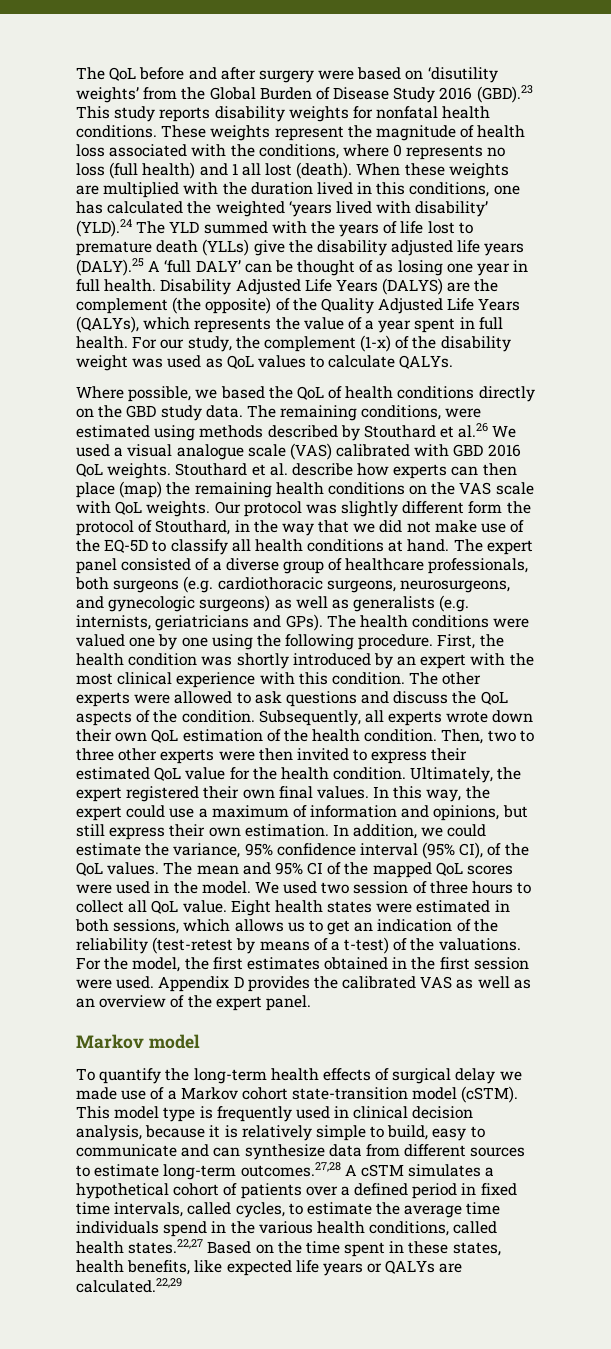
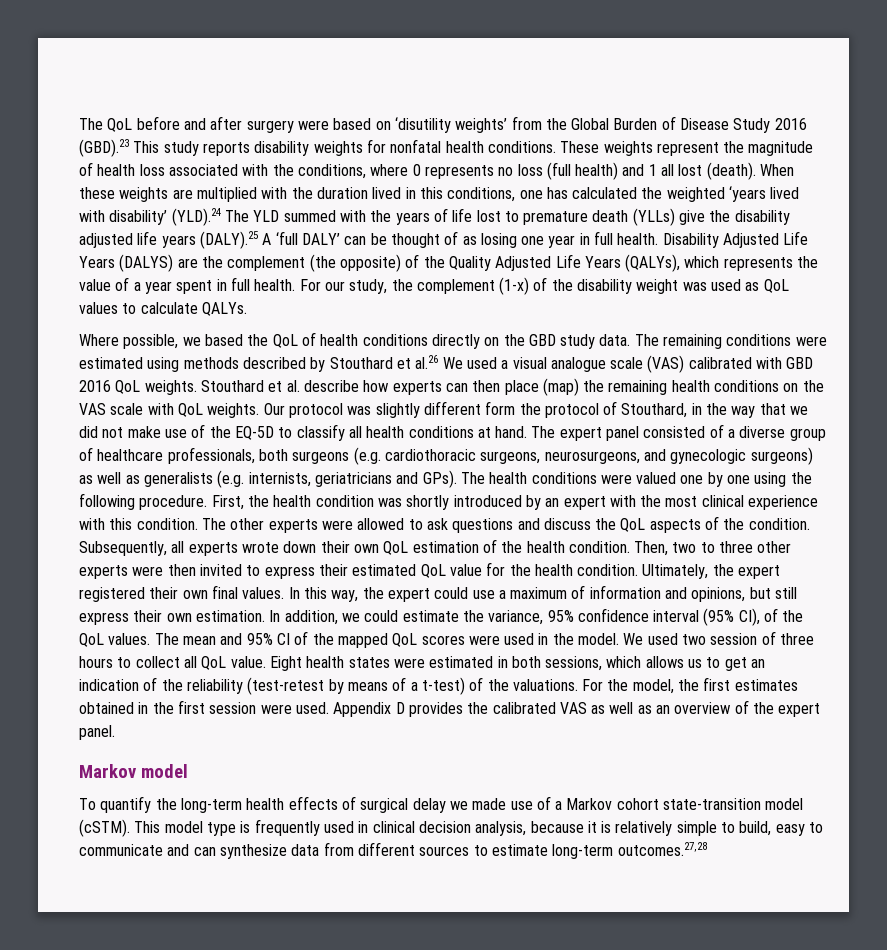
[361,405,442,420] conditions, -> [726,334,792,346] conditions
[344,1164,495,1177] [76,1183,517,1199] [76,1202,501,1218] [76,1221,498,1237] [76,1239,501,1257] [76,1260,463,1276] [76,1278,182,1293] A cSTM simulates a hypothetical cohort of patients over a defined period in fixed time intervals, called cycles, to estimate the average time individuals spend in the various health conditions, called health states.22,27 Based on the time spent in these states, health benefits, like expected life years or QALYs are calculated.22,29 -> (707, 849) none

